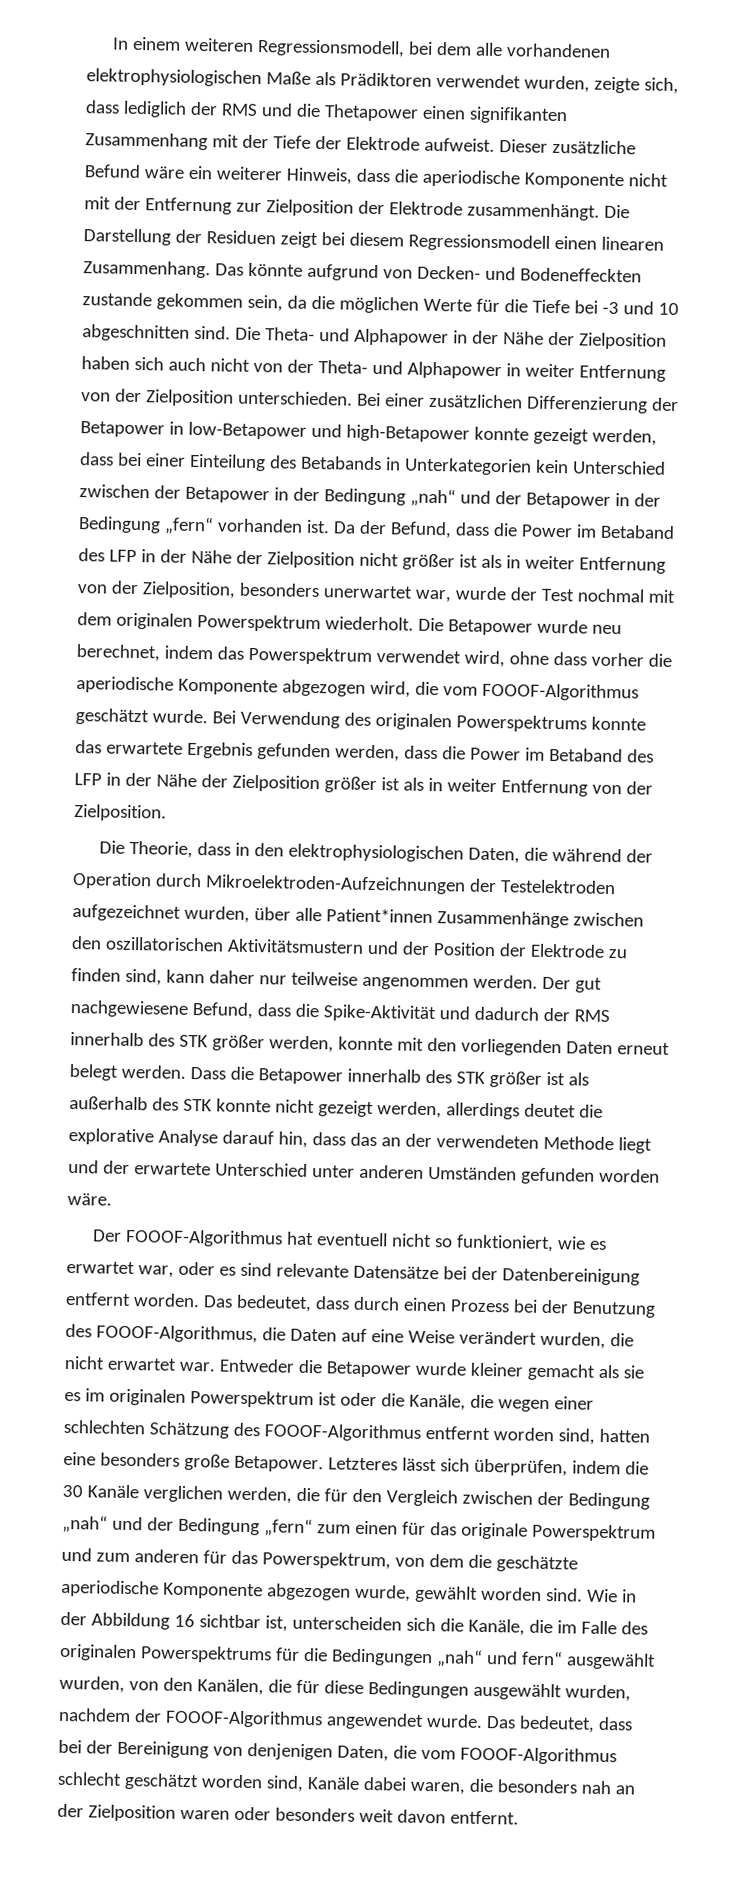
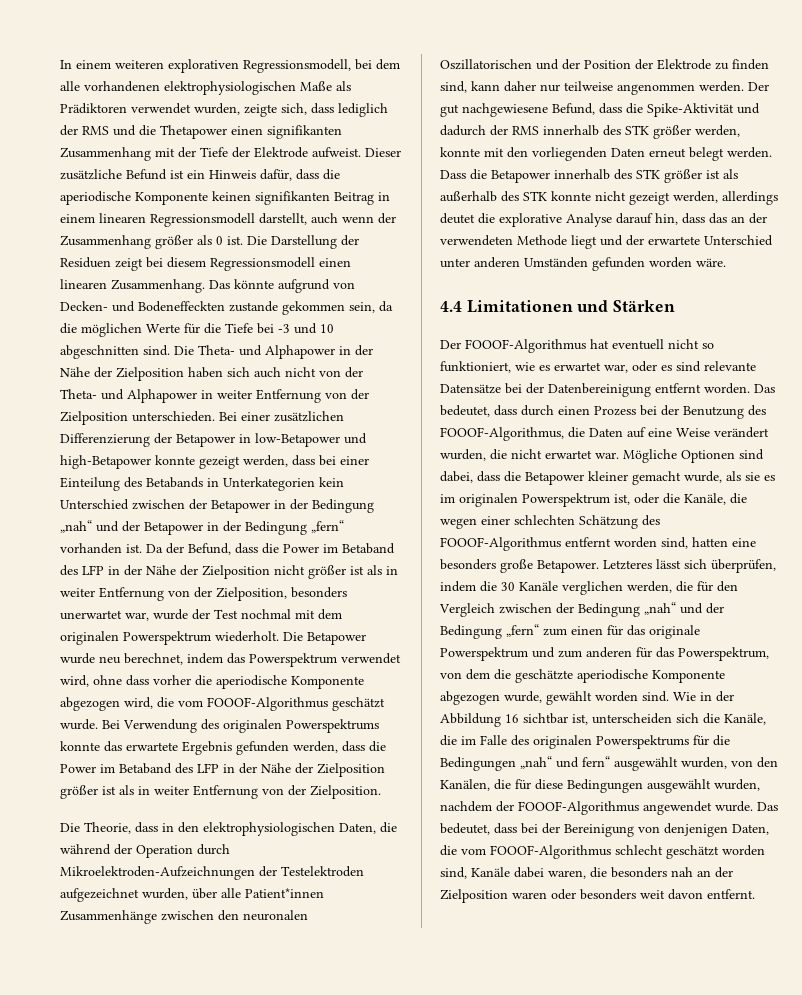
(255, 44) none -> [168,59,239,73] explorativen
[143,165,668,190] [84,196,600,221] wäre ein weiterer Hinweis, dass die aperiodische Komponente nicht mit der Entfernung zur Zielposition der Elektrode zusammenhängt. -> [170,169,340,181] [60,191,390,205] [60,213,396,227] [60,235,243,249] ist ein Hinweis dafür, dass die aperiodische Komponente keinen signifikanten Beitrag in einem linearen Regressionsmodell darstellt, auch wenn der Zusammenhang größer als 0 ist.
[104,936,364,954] oszillatorischen Aktivitätsmustern -> [243,910,308,921] [440,59,532,70] neuronalen Oszillatorischen
(112, 1199) none -> [440,300,676,313] // 4.4 Limitationen und Stärken
[218,1358,467,1378] Entweder die Betapower wurde -> [623,449,764,463] [440,471,584,485] Mögliche Optionen sind dabei, dass die Betapower
(595, 1372) none -> [684,471,722,483] wurde,
[317,1392,337,1406] ist -> [614,494,630,505] ist,

